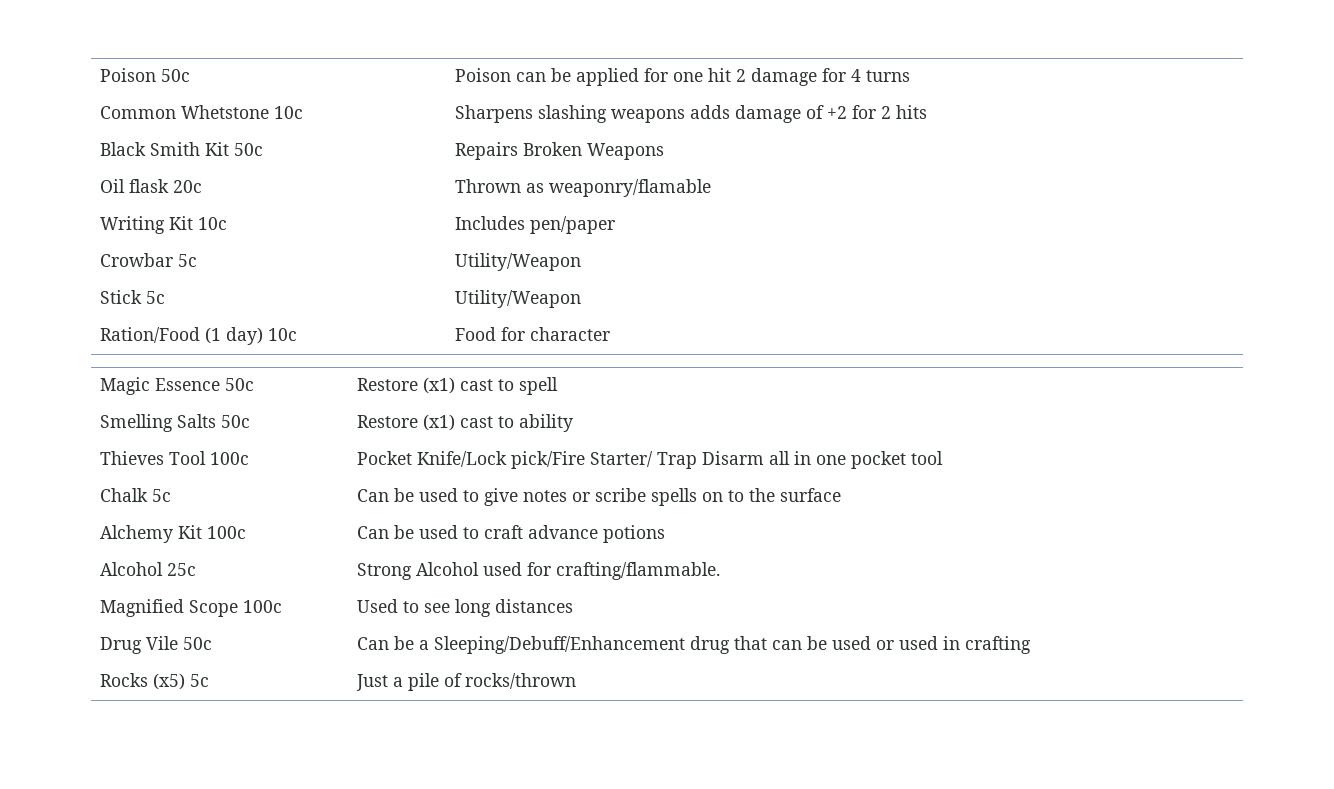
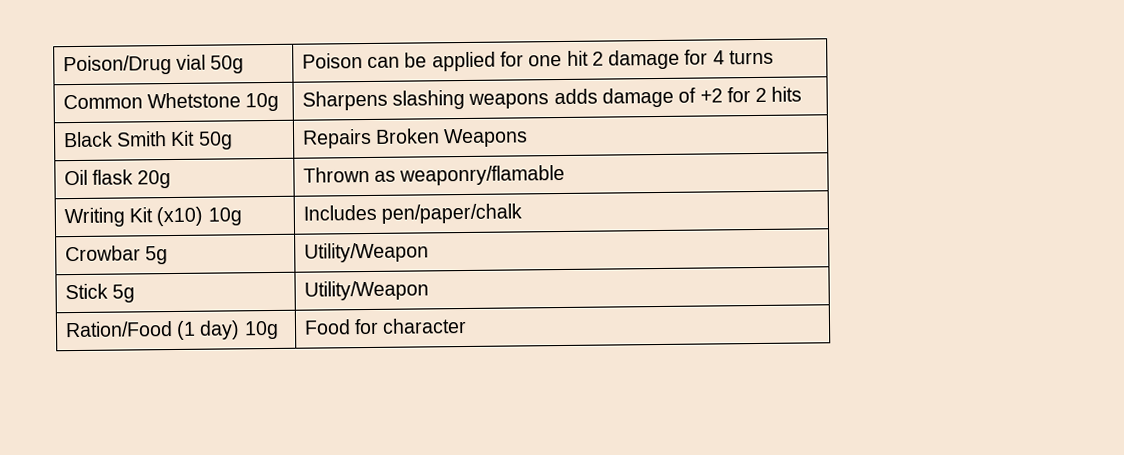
[99,68,190,82] Poison 50c -> [62,54,245,76] Poison/Drug vial 50g
[273,106,303,119] 10c -> [245,92,280,112] 10g
[233,143,263,156] 50c -> [197,131,233,150] 50g
[172,180,202,193] 20c -> [137,170,172,189] 20g
[197,217,227,230] 10c -> [156,206,242,227] (x10) 10g
[529,216,615,234] pen/paper -> [381,203,523,224] pen/paper/chalk
[177,254,197,267] 5c -> [145,246,169,265] 5g
[145,291,165,304] 5c -> [112,284,136,303] 5g
[267,328,297,341] 10c -> [243,320,279,340] 10g
[99,377,254,395] [356,377,558,395] [99,414,250,432] [356,414,573,432] [99,451,249,465] [356,451,943,469] [99,488,171,502] [356,488,841,506] [99,525,246,543] [356,525,665,543] [99,562,196,576] [356,562,720,580] [99,599,282,617] [356,599,573,617] [99,636,212,654] [356,636,1031,654] [99,673,209,690] [355,673,576,691] // Magic Essence 50c | Restore (x1) cast to spell // Smelling Salts 50c | Restore (x1) cast to ability // Thieves Tool 100c | Pocket Knife/Lock pick/Fire Starter/ Trap Disarm all in one pocket tool // Chalk 5c | Can be used to give notes or scribe spells on to the surface // Alchemy Kit 100c | Can be used to craft advance potions // Alcohol 25c | Strong Alcohol used for crafting/flammable. // Magnified Scope 100c | Used to see long distances // Drug Vile 50c | Can be a Sleeping/Debuff/Enhancement drug that can be used or used in crafting // Rocks (x5) 5c | Just a pile of rocks/thrown -> (468, 325) none

